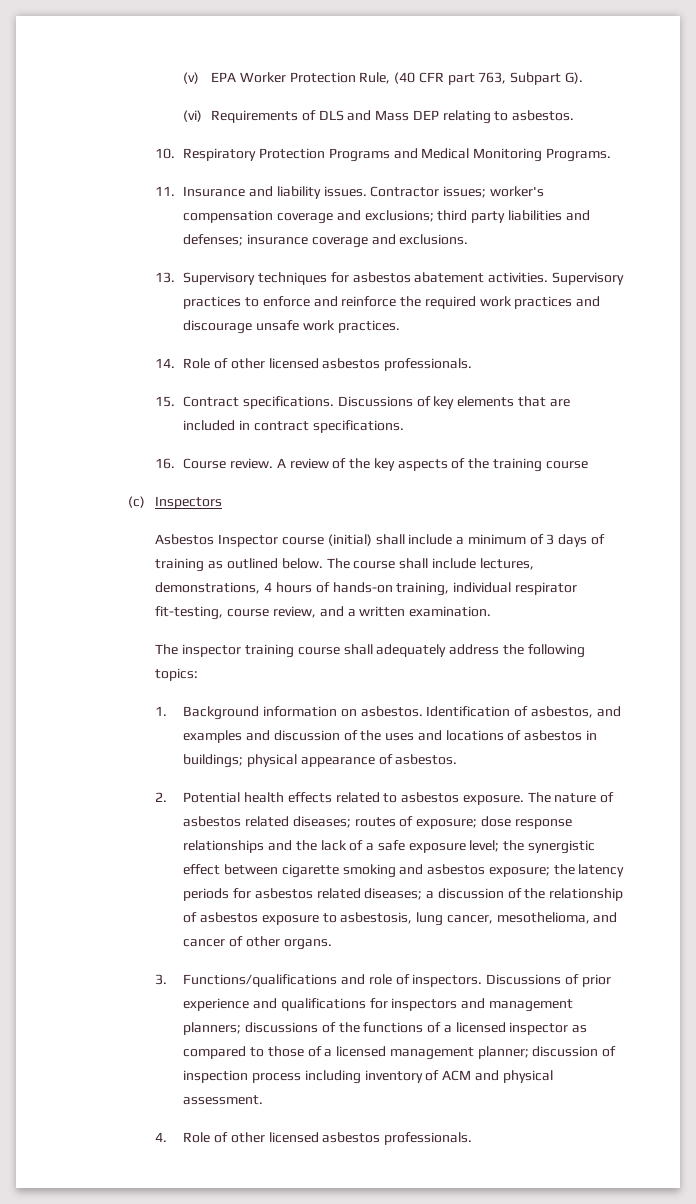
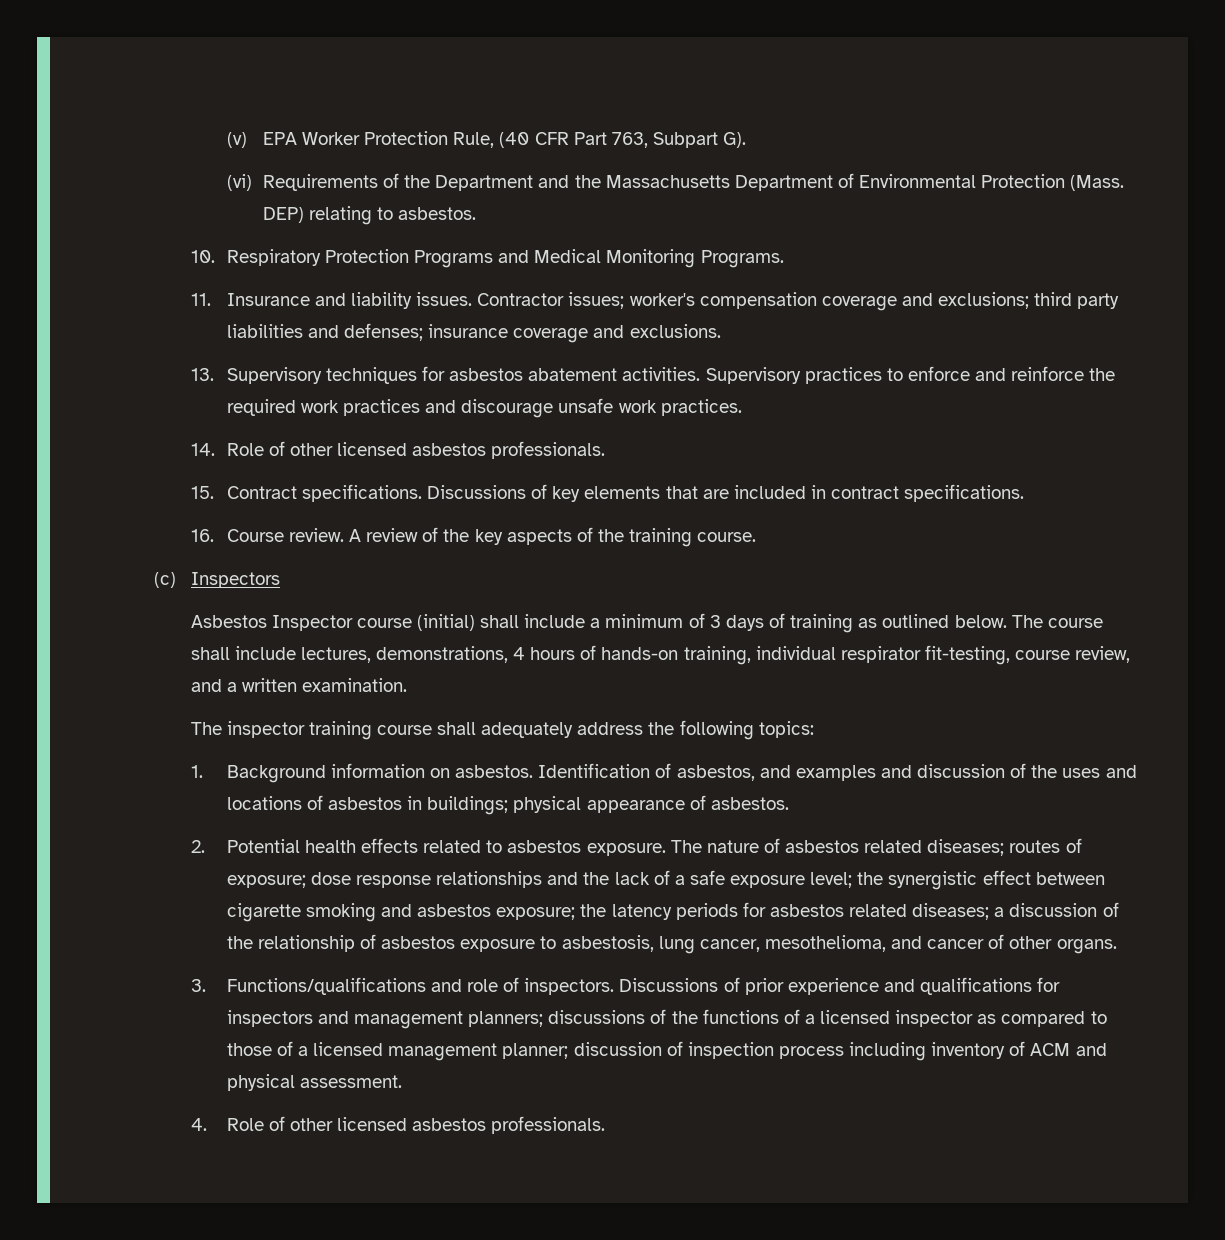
[447,73,475,85] part -> [573,132,607,145] Part
[318,110,439,121] DLS and Mass DEP -> [404,173,1125,191] [262,207,304,223] the Department and the Massachusetts Department of Environmental Protection (Mass. DEP)
[545,461,588,469] course -> [697,532,757,542] course.

